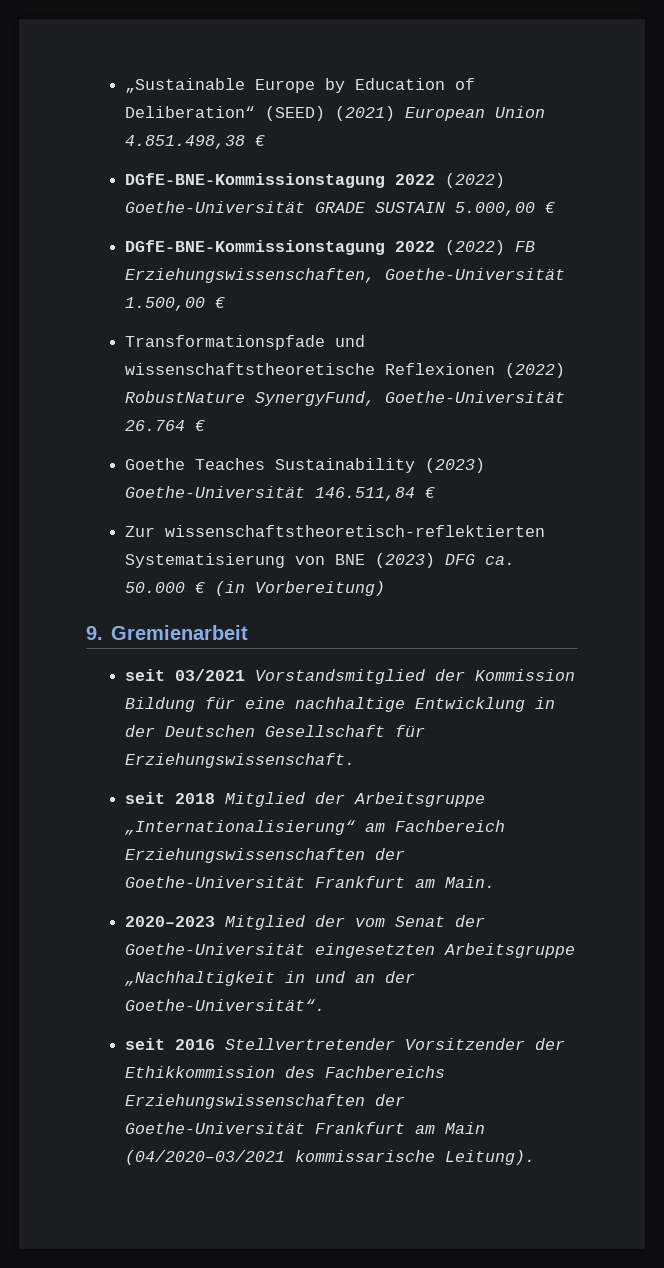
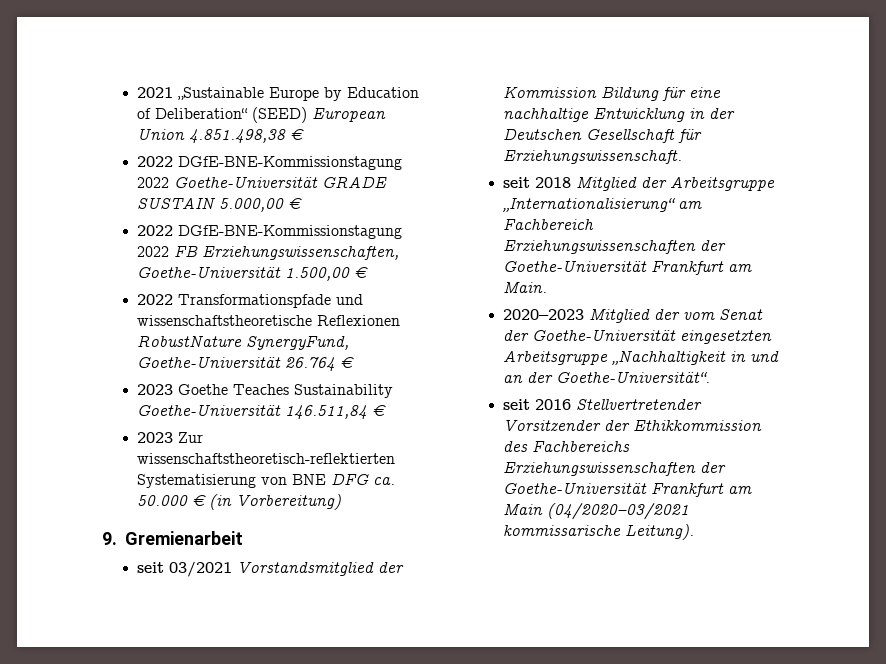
(125, 85) none -> [137,87,174,98] 2021
[335,106,396,121] (2021) -> (308, 115) none
[125,173,506,188] DGfE-BNE-Kommissionstagung 2022 (2022) -> [137,156,403,170] [137,177,170,188] 2022 DGfE-BNE-Kommissionstagung 2022
[125,240,506,255] DGfE-BNE-Kommissionstagung 2022 (2022) -> [137,225,403,239] [137,246,170,257] 2022 DGfE-BNE-Kommissionstagung 2022
(227, 302) none -> [137,294,174,305] 2022
[505,363,566,378] (2022) -> (401, 320) none
(207, 425) none -> [137,384,174,395] 2023
[425,458,486,473] (2023) -> (394, 391) none
(437, 492) none -> [137,432,174,443] 2023
[375,553,436,568] (2023) -> (327, 479) none

